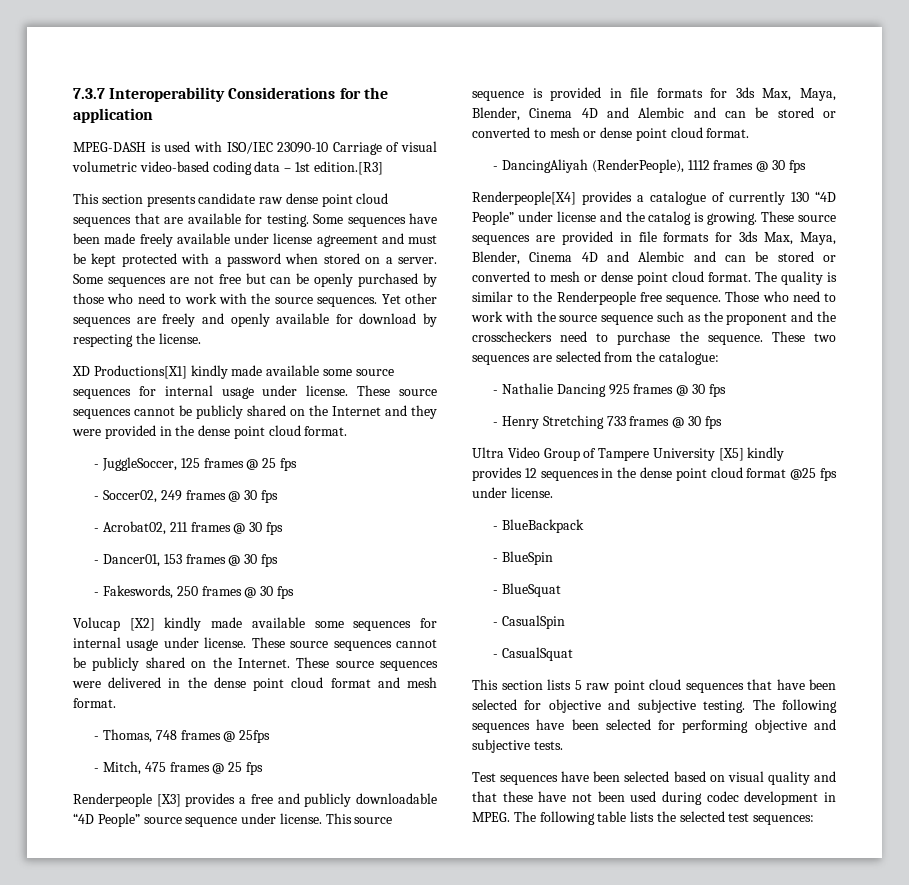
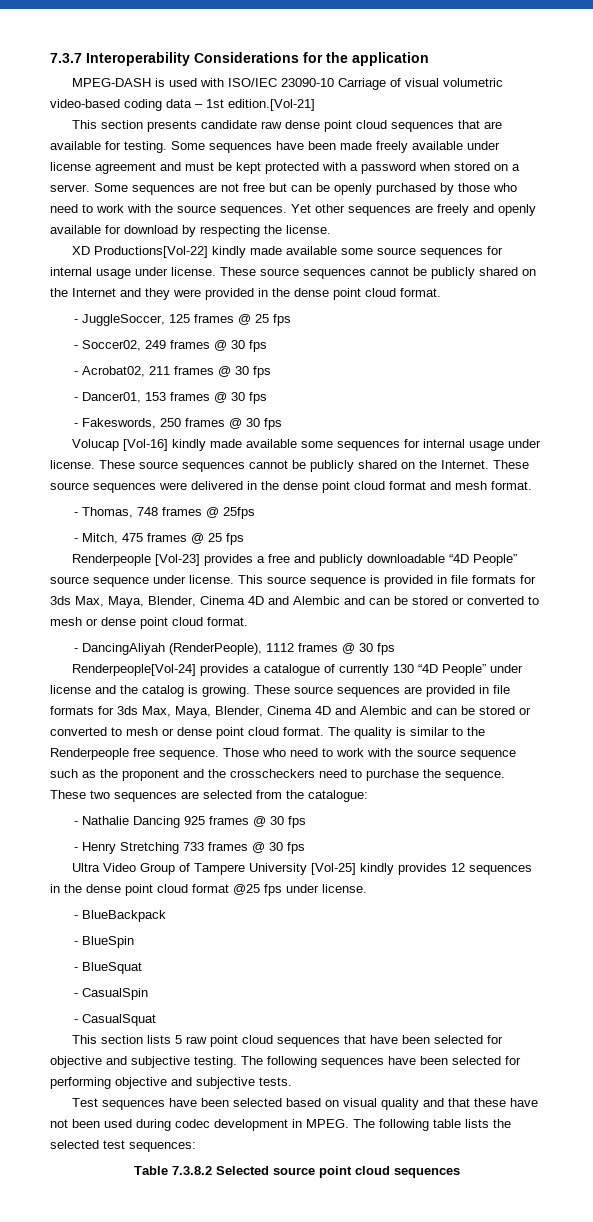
[313,161,383,175] edition.[R3] -> [228,99,315,111] edition.[Vol-21]
[93,365,187,379] Productions[X1] -> [94,246,209,258] Productions[Vol-22]
[129,618,155,631] [X2] -> [123,439,169,451] [Vol-16]
[156,794,181,807] [X3] -> [155,554,201,566] [Vol-23]
[472,191,576,205] Renderpeople[X4] -> [72,664,197,676] Renderpeople[Vol-24]
[718,448,744,461] [X5] -> [311,863,357,875] [Vol-25]
(815, 820) none -> [133,1166,460,1178] // Table 7.3.8.2 Selected source point cloud sequences

